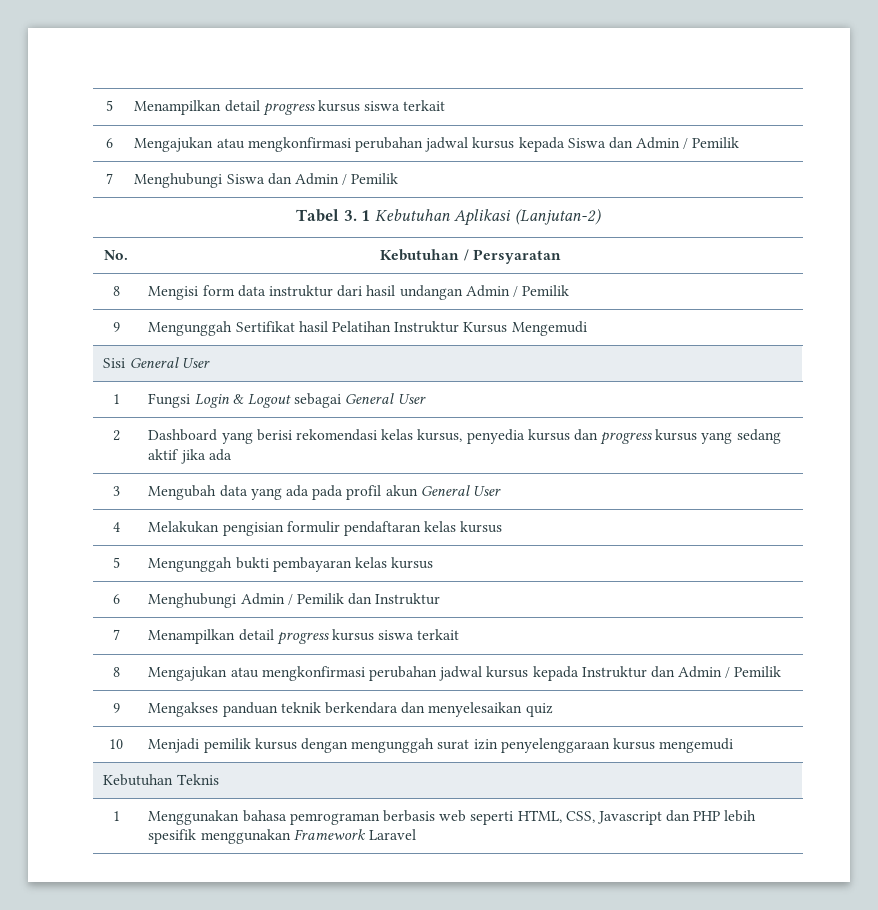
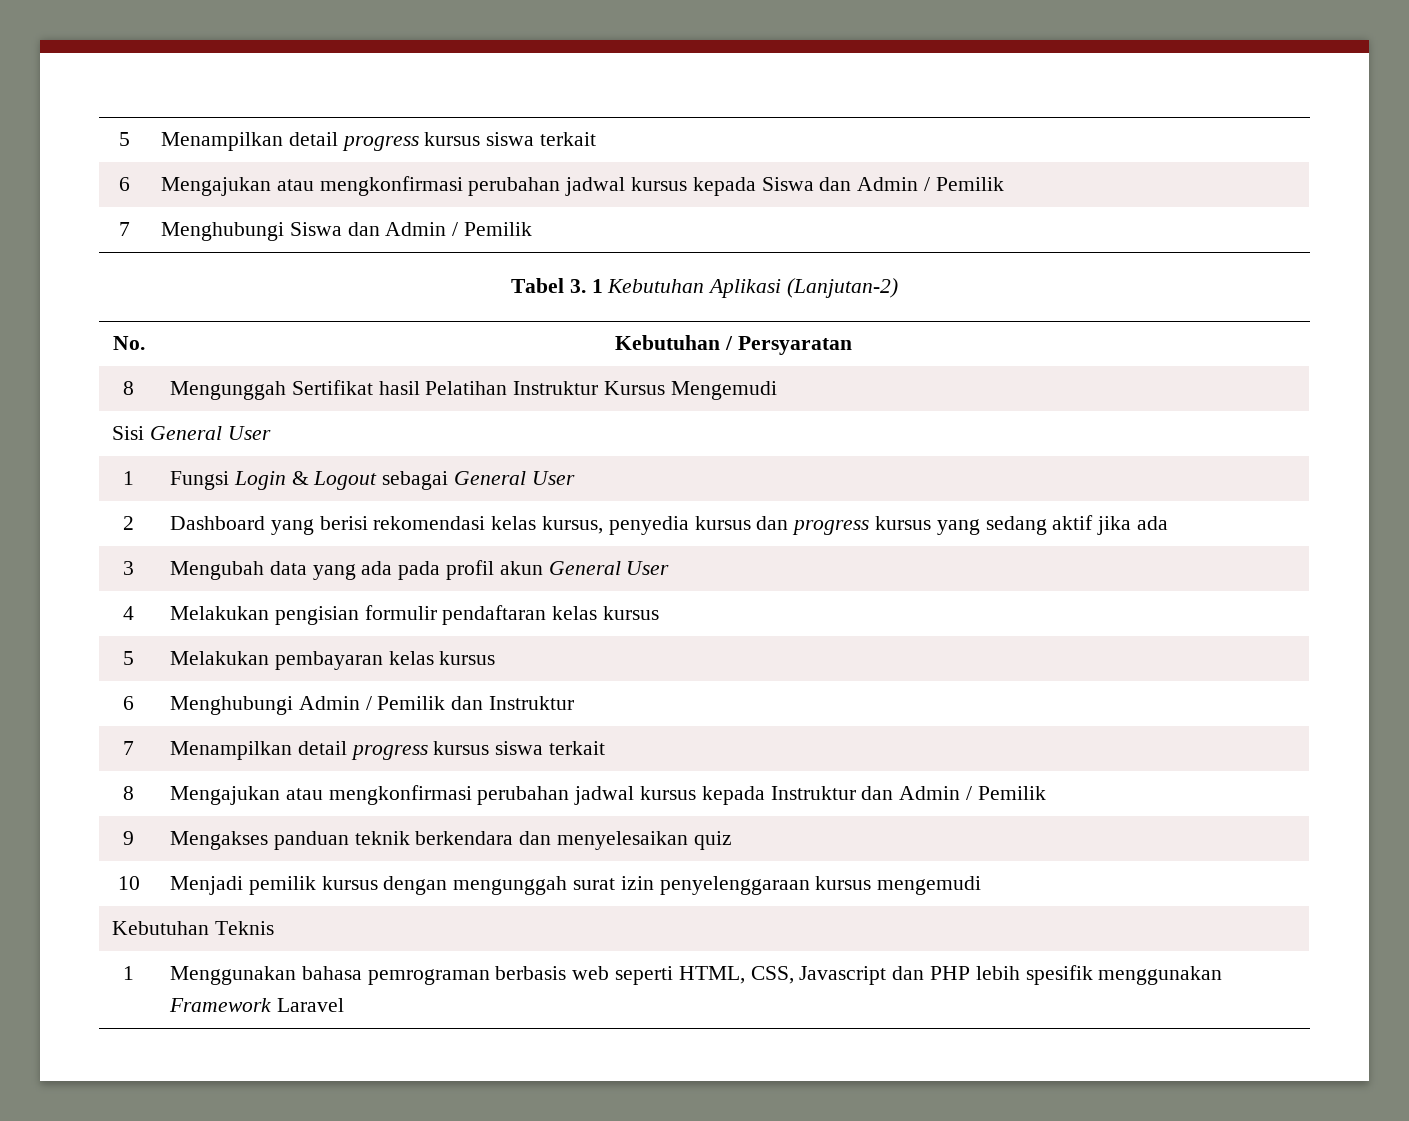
[148,285,570,300] [112,322,120,332] | Mengisi form data instruktur dari hasil undangan Admin / Pemilik // 9 -> (134, 388) none
[148,557,269,572] Mengunggah bukti -> [169,651,269,665] Melakukan

